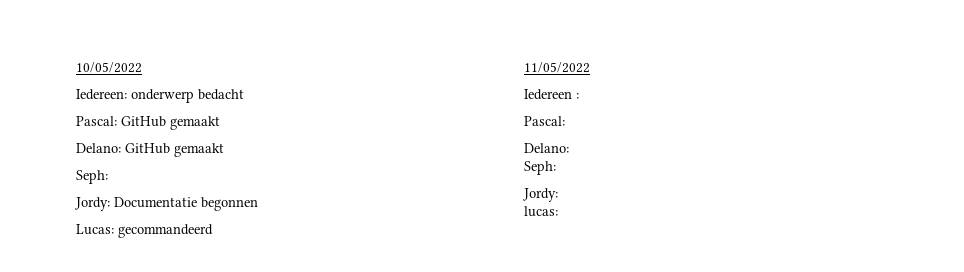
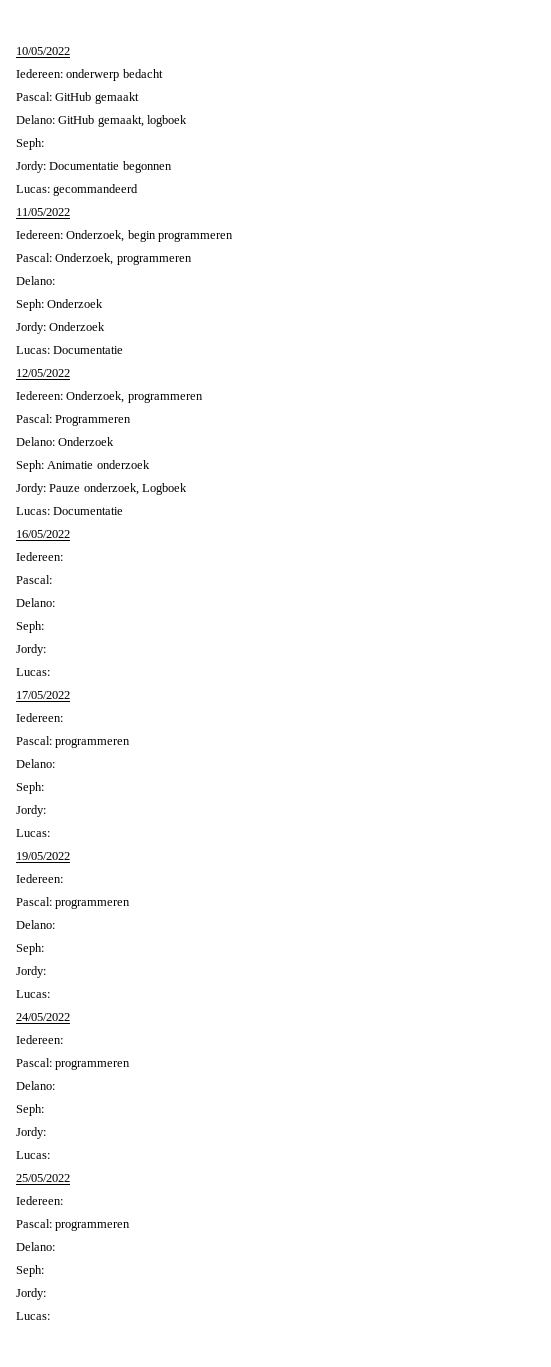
[174,143,224,157] gemaakt -> [97,115,188,127] gemaakt, logboek
[524,89,579,100] [524,116,565,126] [524,143,569,153] [524,161,556,175] [523,188,558,202] [524,206,558,217] Iedereen : // Pascal: // Delano: // Seph: // Jordy: // lucas: -> [16,230,234,242] [16,253,192,265] [16,276,55,285] [16,299,104,311] [16,322,106,334] [16,346,124,354] [16,369,70,377] [16,391,203,403] [16,414,132,426] [16,437,115,446] [16,460,150,472] [16,483,188,495] [16,507,124,515] [16,530,70,538] [16,552,63,561] [16,575,52,584] [16,598,55,607] [16,621,44,633] [16,644,46,656] [16,668,50,676] [16,691,70,699] [16,713,63,722] [16,736,131,748] [16,759,55,768] [16,782,44,794] [16,805,46,817] [16,829,50,837] [16,852,70,860] [16,874,63,883] [16,897,131,909] [16,920,55,929] [16,943,44,955] [16,966,46,978] [16,990,50,998] [16,1013,70,1021] [16,1035,63,1044] [16,1058,131,1070] [16,1081,55,1090] [16,1104,44,1116] [16,1127,46,1139] [16,1151,50,1159] [16,1174,70,1182] [16,1196,63,1205] [16,1219,131,1231] [16,1242,55,1251] [16,1265,44,1277] [16,1288,46,1300] [16,1312,50,1320] Iedereen: Onderzoek, begin programmeren // Pascal: Onderzoek, programmeren // Delano: // Seph: Onderzoek // Jordy: Onderzoek // Lucas: Documentatie // 12/05/2022 // Iedereen: Onderzoek, programmeren // Pascal: Programmeren // Delano: Onderzoek // Seph: Animatie onderzoek // Jordy: Pauze onderzoek, Logboek // Lucas: Documentatie // 16/05/2022 // Iedereen: // Pascal: // Delano: // Seph: // Jordy: // Lucas: // 17/05/2022 // Iedereen: // Pascal: programmeren // Delano: // Seph: // Jordy: // Lucas: // 19/05/2022 // Iedereen: // Pascal: programmeren // Delano: // Seph: // Jordy: // Lucas: // 24/05/2022 // Iedereen: // Pascal: programmeren // Delano: // Seph: // Jordy: // Lucas: // 25/05/2022 // Iedereen: // Pascal: programmeren // Delano: // Seph: // Jordy: // Lucas:

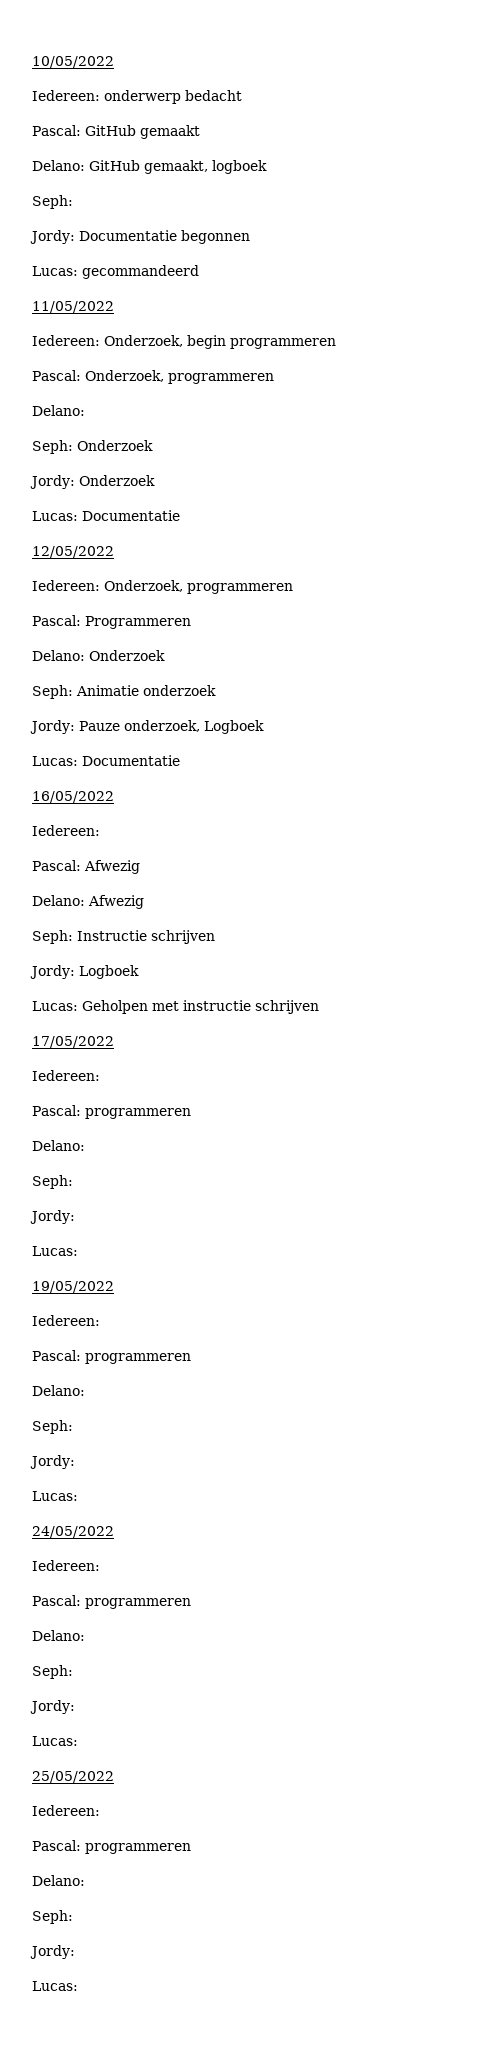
[16,598,55,607] [16,621,44,633] [16,644,46,656] [16,668,50,676] // Delano: // Seph: // Jordy: // Lucas: -> [84,860,140,874] [32,895,144,909] [32,930,215,944] [30,965,139,979] [32,1000,319,1014] Afwezig // Delano: Afwezig // Seph: Instructie schrijven // Jordy: Logboek // Lucas: Geholpen met instructie schrijven

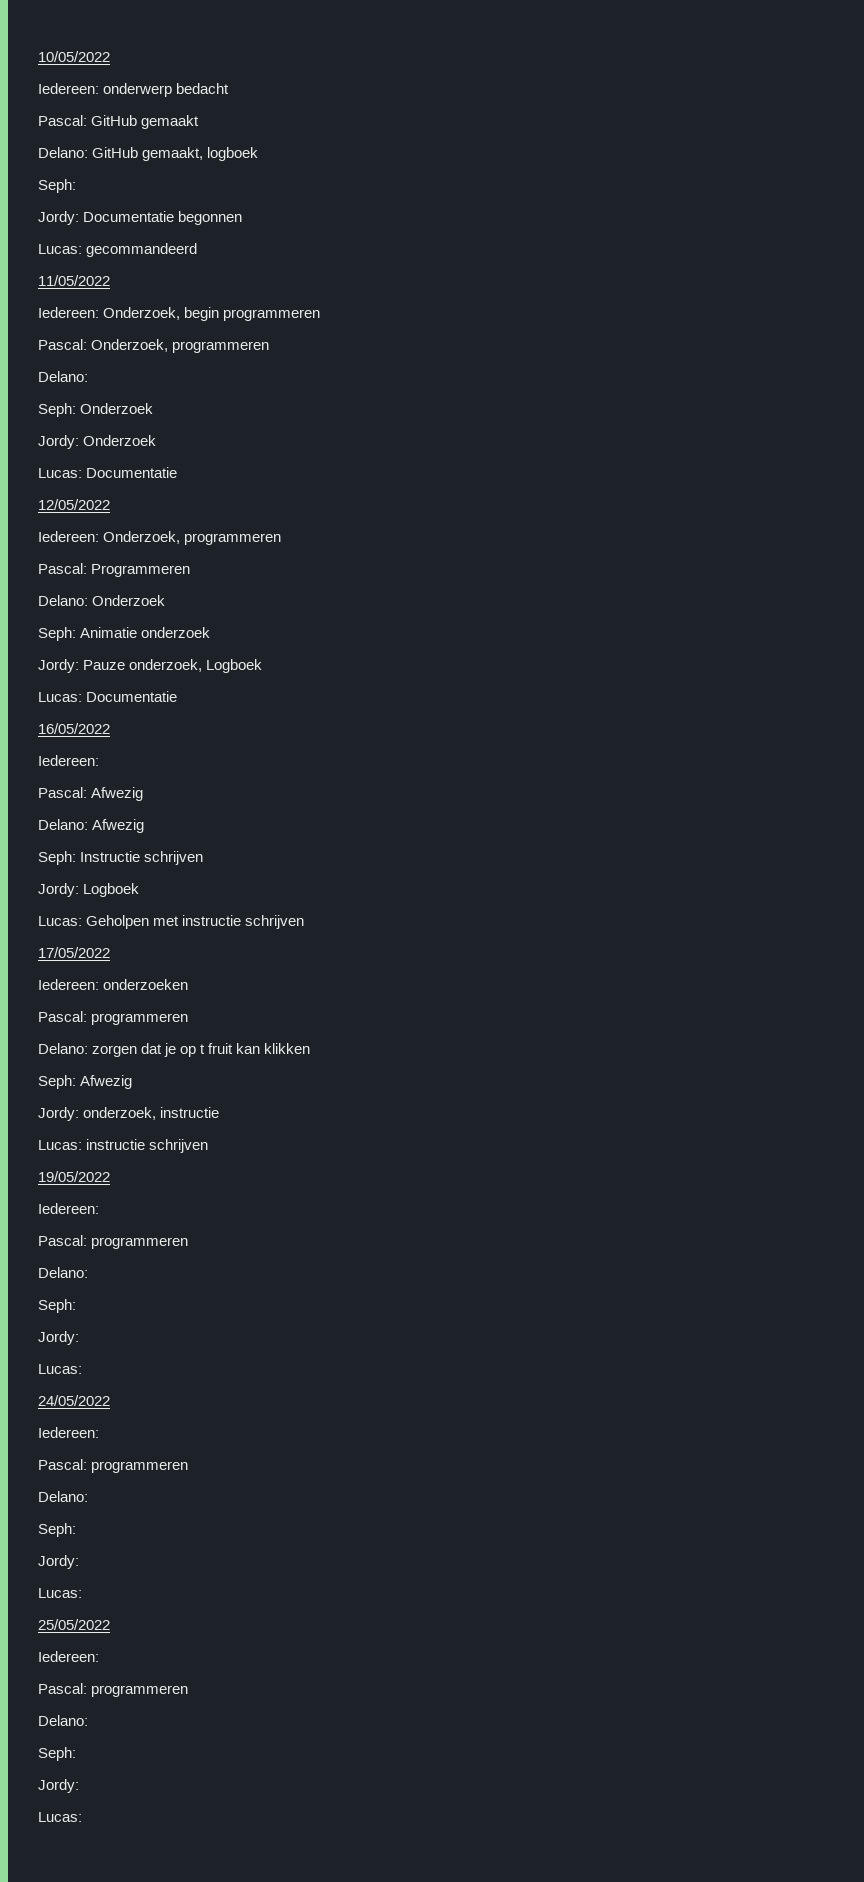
[32,1105,191,1119] [32,1140,85,1151] [32,1175,73,1189] [30,1210,75,1224] [32,1246,78,1256] // Pascal: programmeren // Delano: // Seph: // Jordy: // Lucas: -> [103,979,189,990] [38,1011,189,1025] [38,1043,311,1057] [38,1075,133,1089] [38,1107,220,1121] [38,1139,209,1153] onderzoeken // Pascal: programmeren // Delano: zorgen dat je op t fruit kan klikken // Seph: Afwezig // Jordy: onderzoek, instructie // Lucas: instructie schrijven

